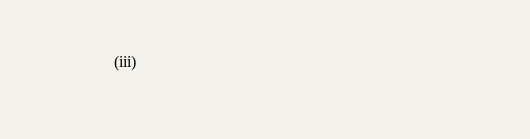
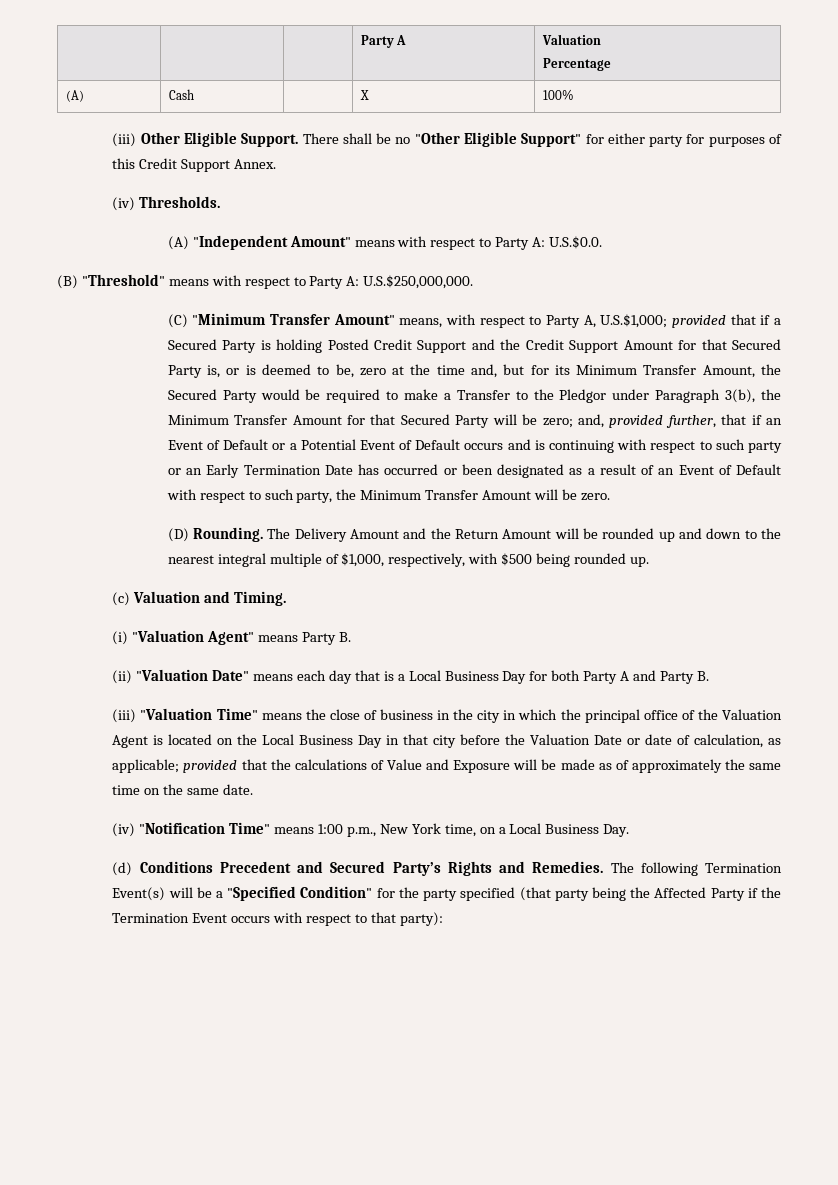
[114,55,137,71] (iii) -> [360,35,407,48] [541,34,601,45] [542,58,611,71] [65,90,84,102] [168,89,194,100] [359,90,369,100] [542,89,574,100] [112,132,783,147] [112,158,277,172] [112,196,221,211] [167,235,602,250] [57,274,474,289] [167,313,782,328] [167,339,781,353] [167,364,782,378] [167,389,781,403] [167,414,782,428] [167,439,782,453] [167,464,781,478] [166,489,610,503] [167,527,781,542] [167,553,649,567] [112,591,287,606] [112,630,351,645] [112,669,709,684] [112,708,782,723] [112,734,782,748] [112,759,782,773] [112,784,254,795] [112,822,630,837] [112,861,782,876] [112,886,782,901] [112,912,443,926] | | | Party A | Valuation // Percentage // (A) | Cash | | X | 100% // (iii) Other Eligible Support. There shall be no "Other Eligible Support" for either party for purposes of this Credit Support Annex. // (iv) Thresholds. // (A) "Independent Amount" means with respect to Party A: U.S.$0.0. // (B) "Threshold" means with respect to Party A: U.S.$250,000,000. // (C) "Minimum Transfer Amount" means, with respect to Party A, U.S.$1,000; provided that if a Secured Party is holding Posted Credit Support and the Credit Support Amount for that Secured Party is, or is deemed to be, zero at the time and, but for its Minimum Transfer Amount, the Secured Party would be required to make a Transfer to the Pledgor under Paragraph 3(b), the Minimum Transfer Amount for that Secured Party will be zero; and, provided further, that if an Event of Default or a Potential Event of Default occurs and is continuing with respect to such party or an Early Termination Date has occurred or been designated as a result of an Event of Default with respect to such party, the Minimum Transfer Amount will be zero. // (D) Rounding. The Delivery Amount and the Return Amount will be rounded up and down to the nearest integral multiple of $1,000, respectively, with $500 being rounded up. // (c) Valuation and Timing. // (i) "Valuation Agent" means Party B. // (ii) "Valuation Date" means each day that is a Local Business Day for both Party A and Party B. // (iii) "Valuation Time" means the close of business in the city in which the principal office of the Valuation Agent is located on the Local Business Day in that city before the Valuation Date or date of calculation, as applicable; provided that the calculations of Value and Exposure will be made as of approximately the same time on the same date. // (iv) "Notification Time" means 1:00 p.m., New York time, on a Local Business Day. // (d) Conditions Precedent and Secured Party’s Rights and Remedies. The following Termination Event(s) will be a "Specified Condition" for the party specified (that party being the Affected Party if the Termination Event occurs with respect to that party):

